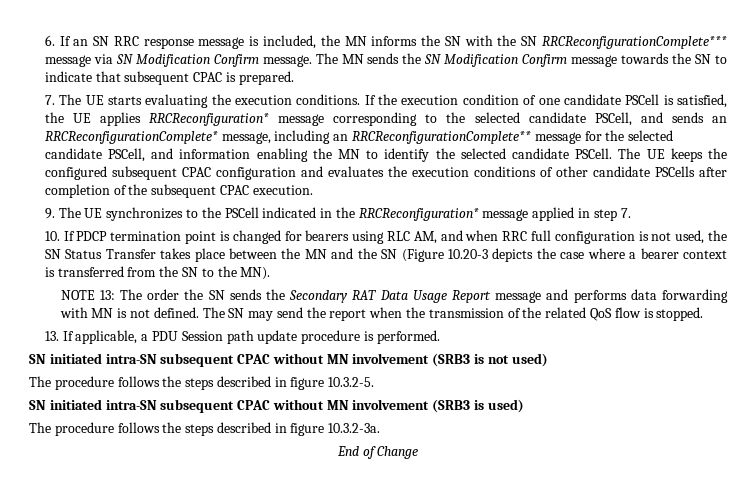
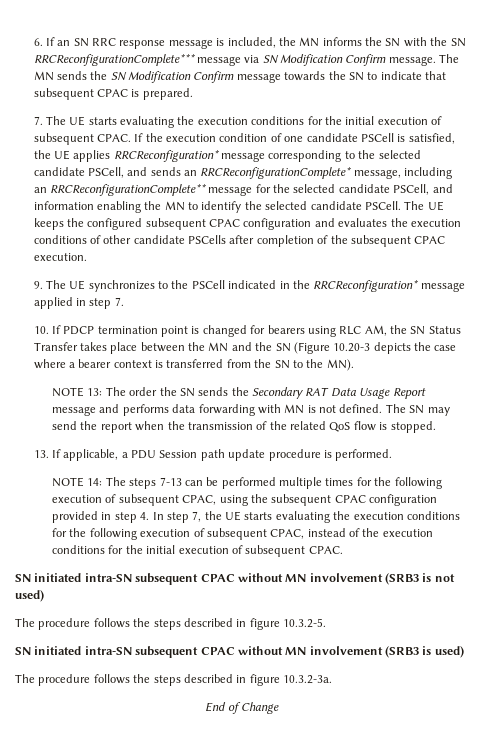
[296,94,361,105] conditions. -> [251,116,443,125] [33,133,131,145] conditions for the initial execution of subsequent CPAC.
[440,230,705,244] and when RRC full configuration is not used, -> (387, 330) none
(440, 337) none -> [52,477,442,489] [52,494,438,506] [52,511,460,523] [52,528,433,540] [52,545,343,557] // NOTE 14: The steps 7-13 can be performed multiple times for the following execution of subsequent CPAC, using the subsequent CPAC configuration provided in step 4. In step 7, the UE starts evaluating the execution conditions for the following execution of subsequent CPAC, instead of the execution conditions for the initial execution of subsequent CPAC.

